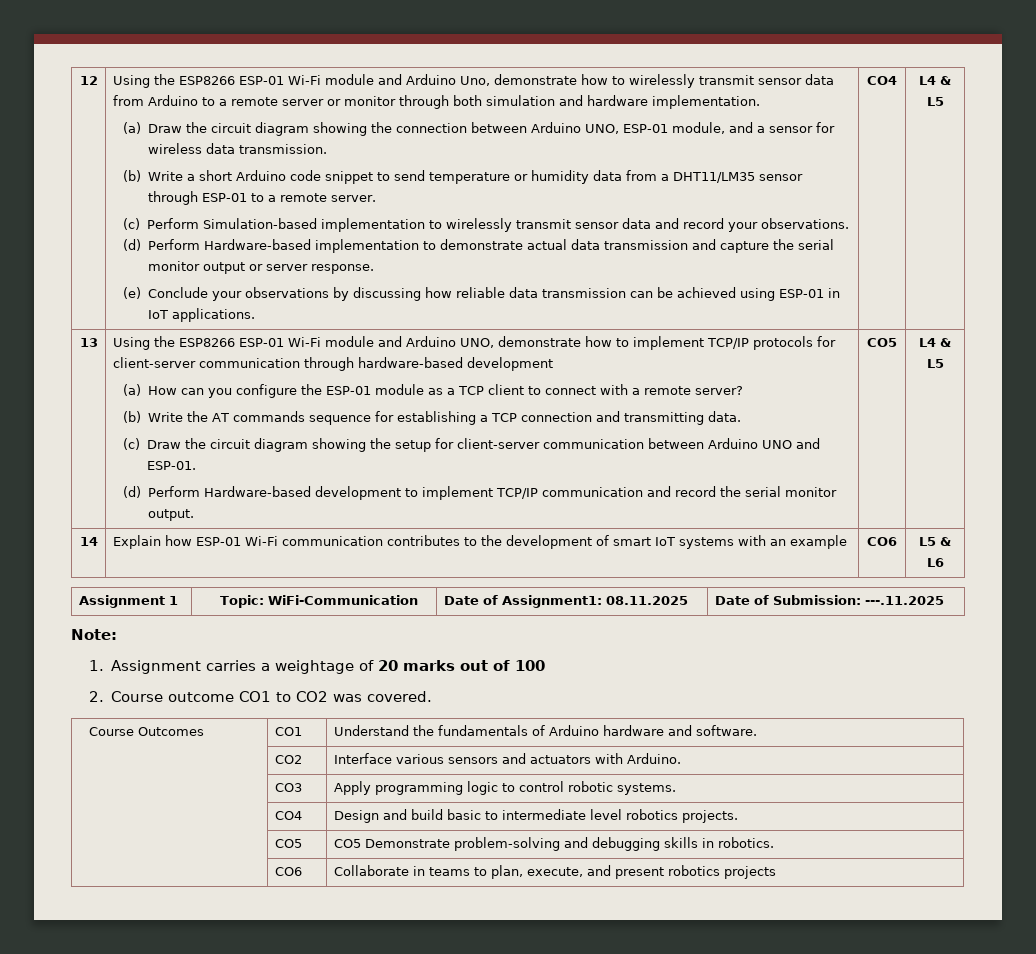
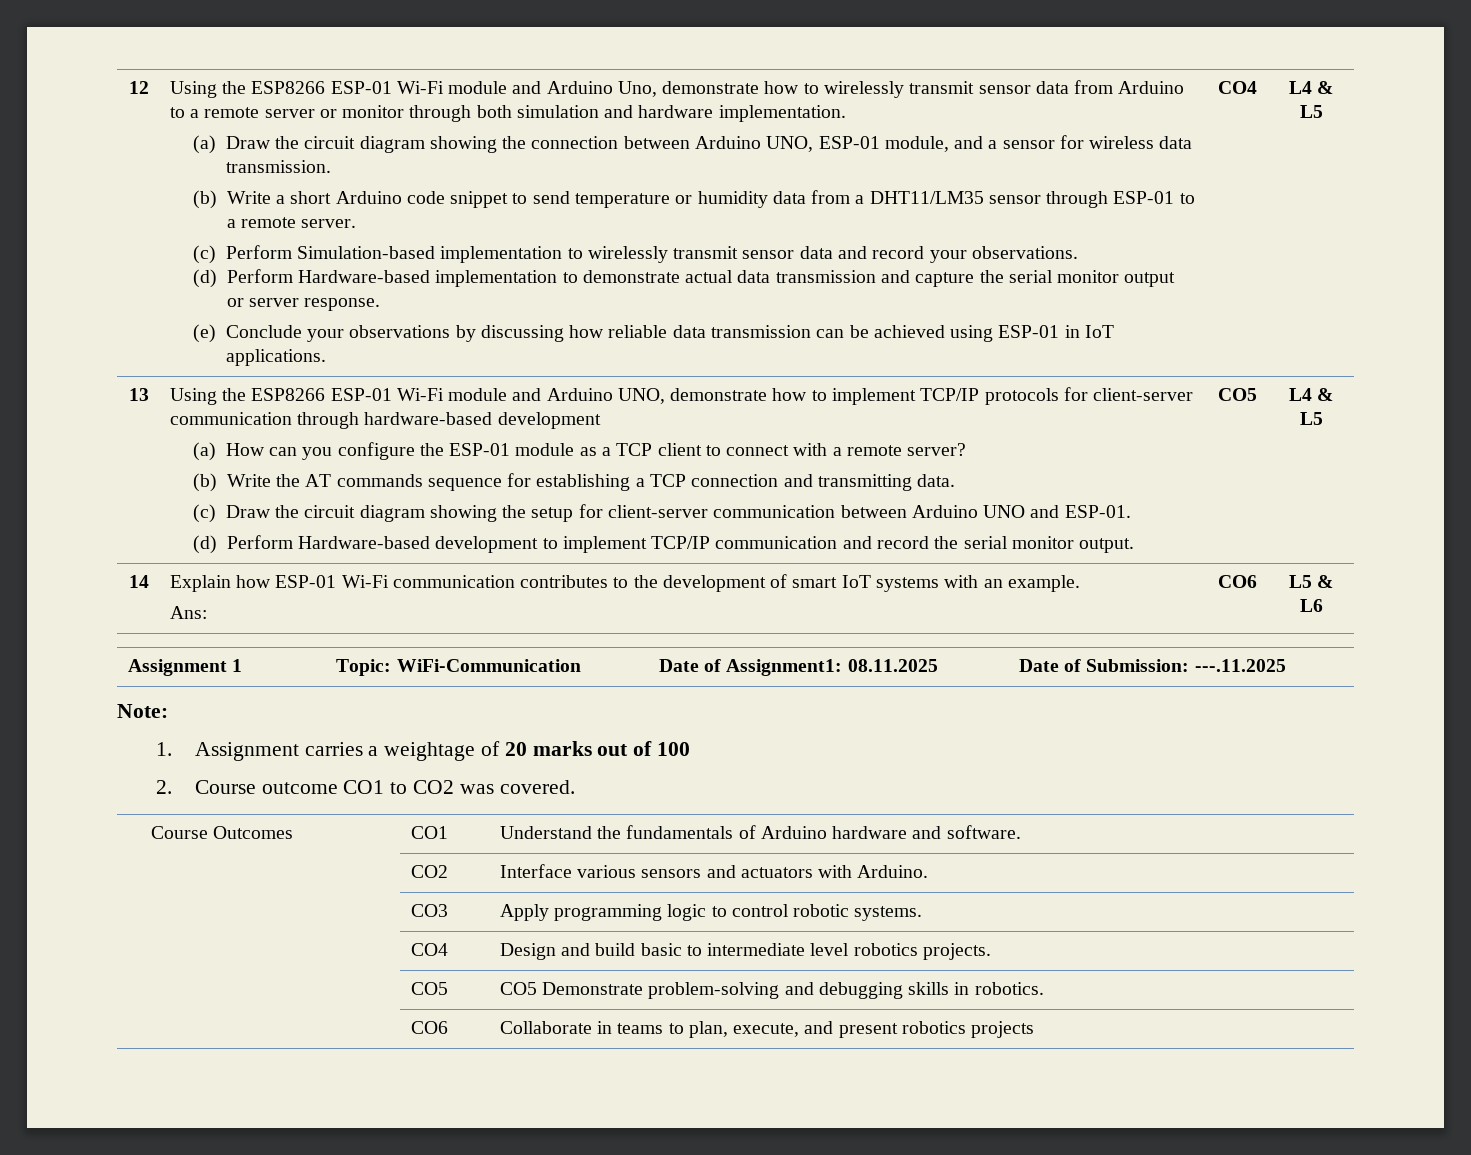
[789,535,847,549] example -> [1007,575,1080,592] [169,606,207,619] example. // Ans:

